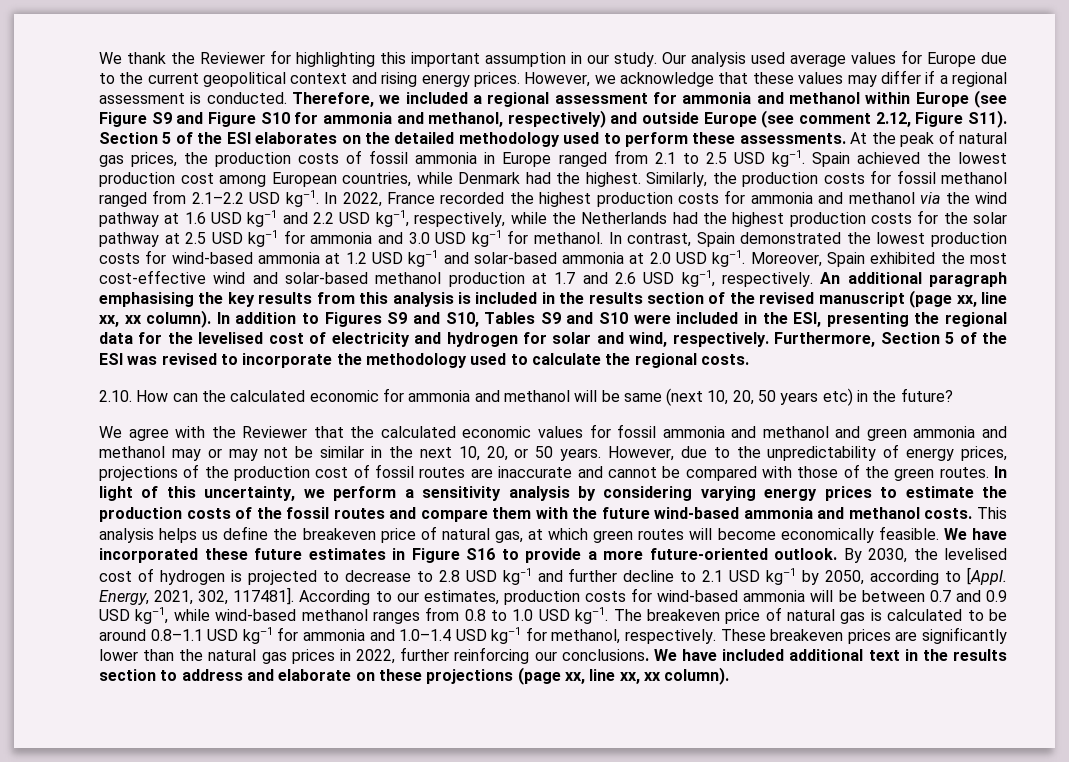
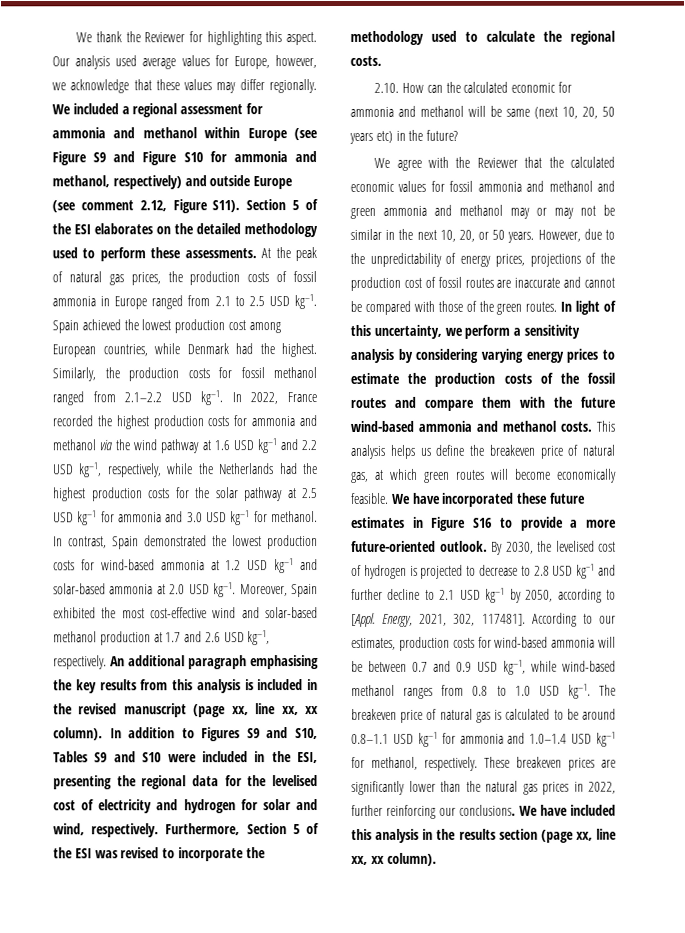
[411,52,657,67] important assumption in our study. -> [286,32,317,46] aspect.
[927,52,1007,67] [99,72,591,87] Europe due to the current geopolitical context and rising energy prices. However, -> [233,55,317,70] Europe, however,
[925,70,1007,87] [99,92,401,107] if a regional assessment is conducted. Therefore, we -> [268,79,317,94] [52,104,71,115] regionally. We
[588,292,755,304] results section of the -> (73, 709) none
[789,649,1007,661] [99,669,514,684] additional text in the results section to address and elaborate on these projections -> [351,828,538,843] this analysis in the results section

